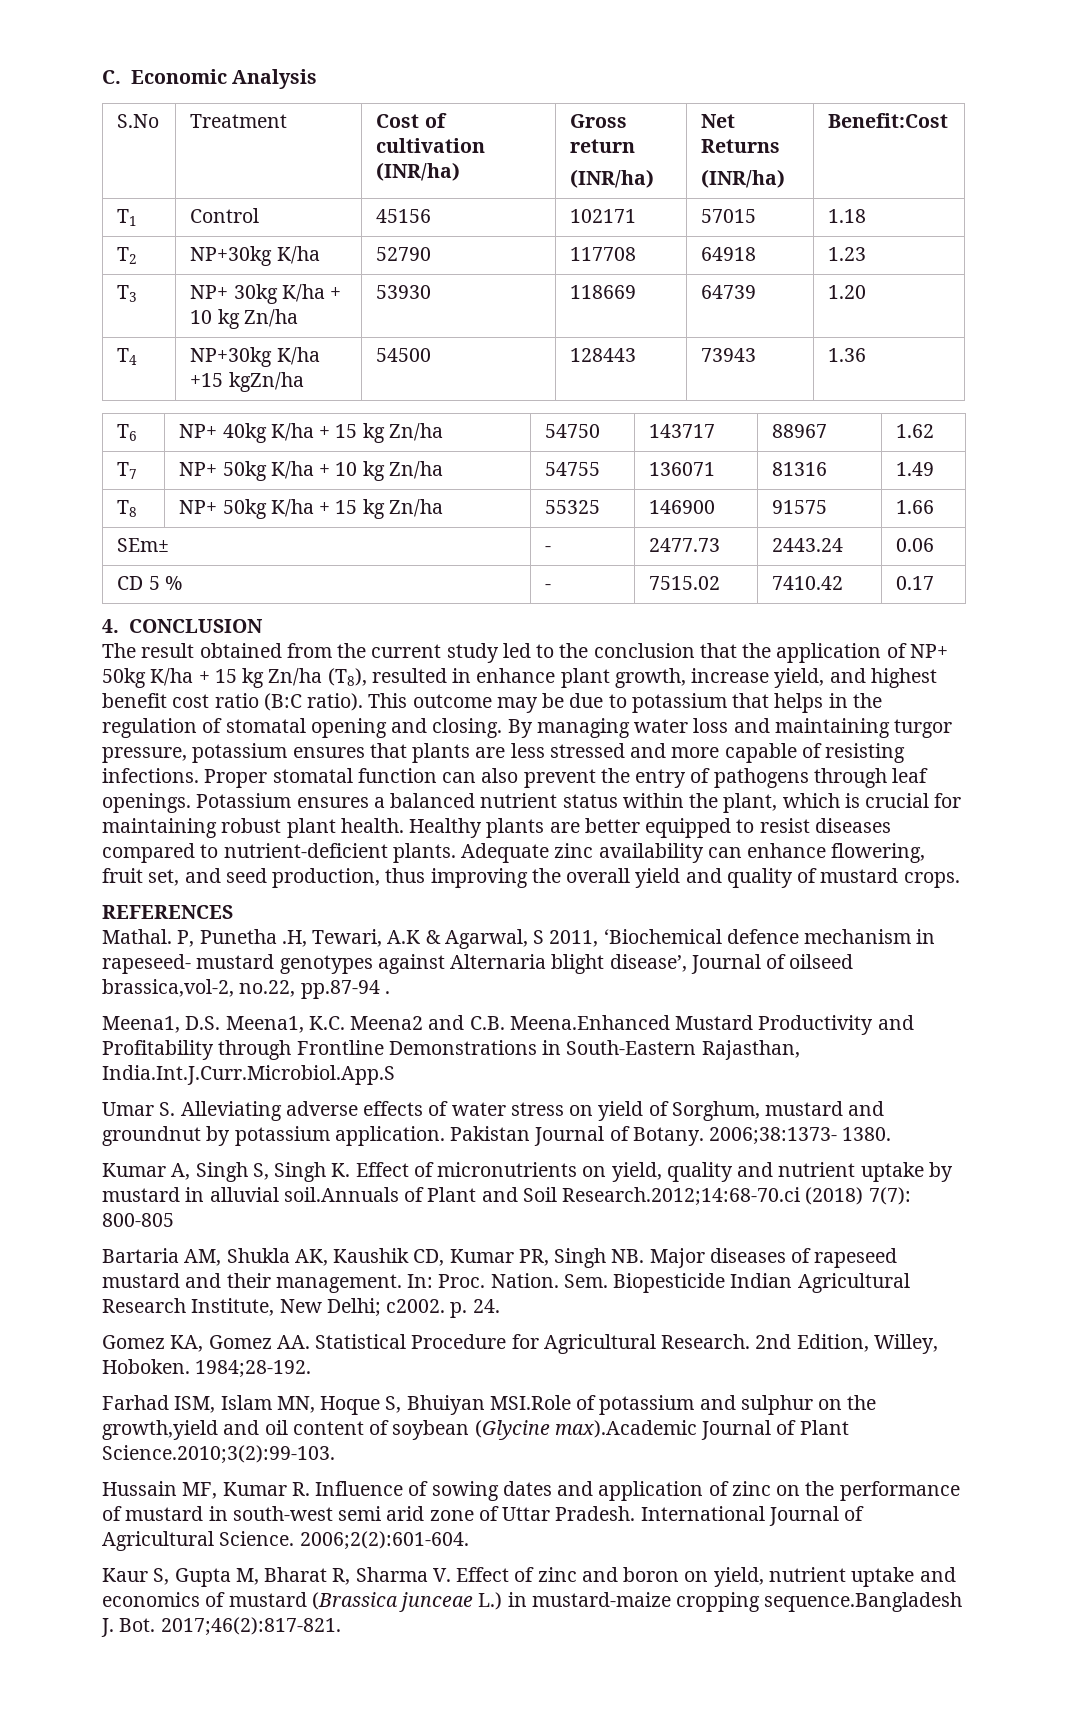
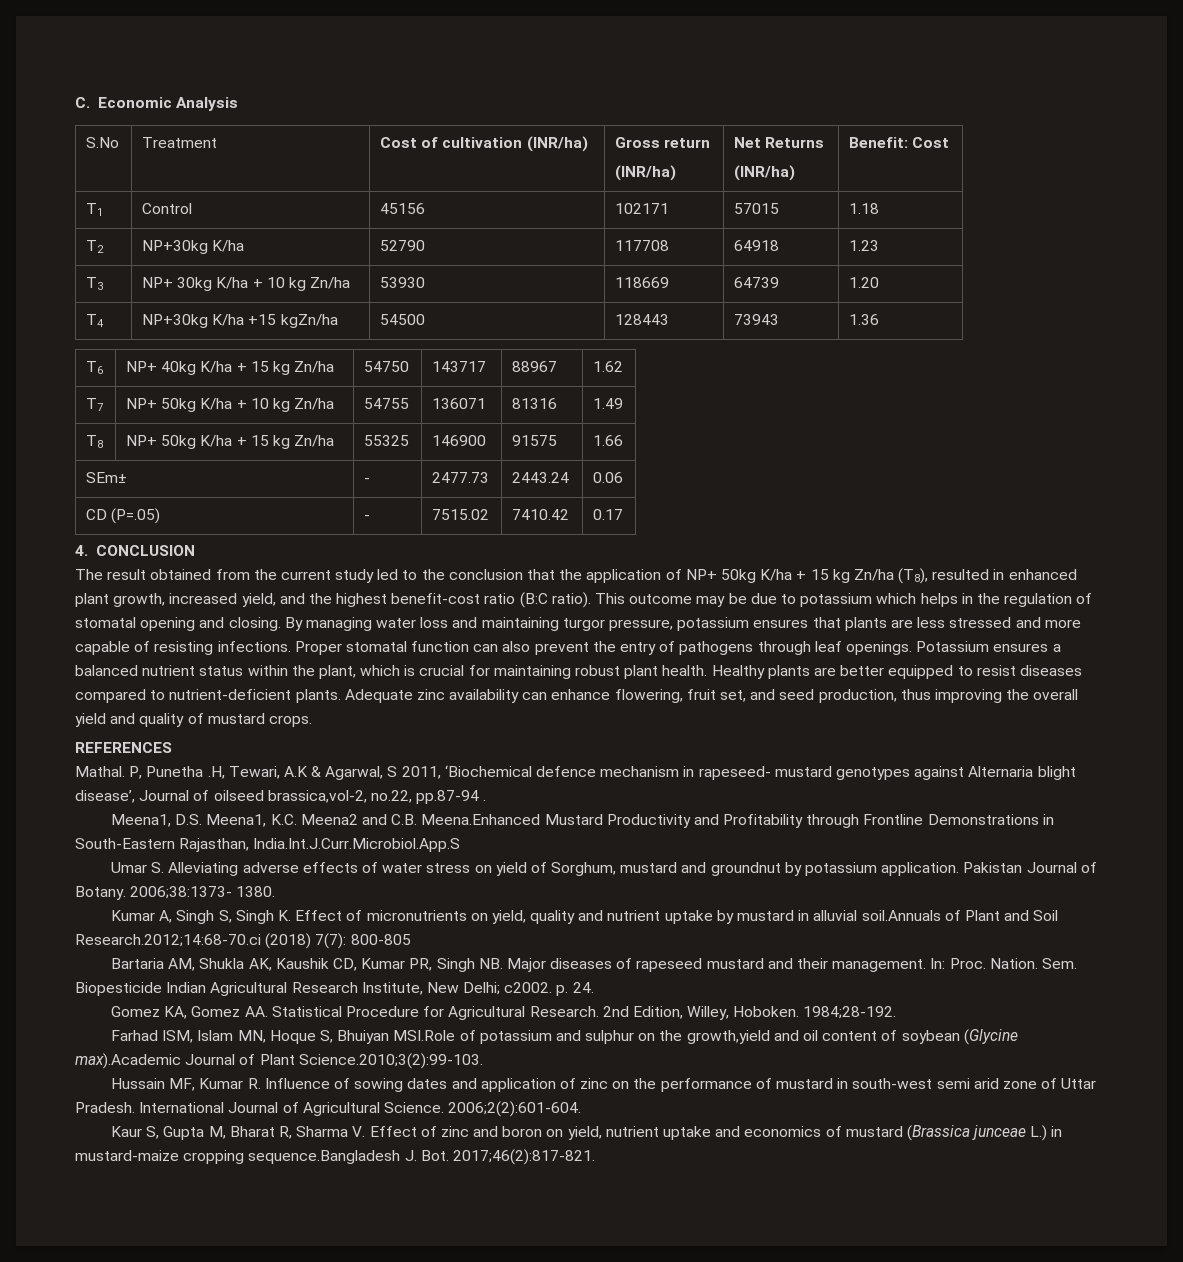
[828,113,949,128] Benefit:Cost -> [849,137,950,148] Benefit: Cost
[148,576,182,590] 5 % -> [111,508,161,524] (P=.05)
[476,668,556,683] enhance -> [1008,569,1077,580] enhanced
[691,668,770,683] increase -> [169,593,238,604] increased
[870,668,937,688] [102,693,210,708] highest benefit cost -> [308,593,481,607] the highest benefit-cost
[732,693,770,708] that -> [876,593,917,604] which

